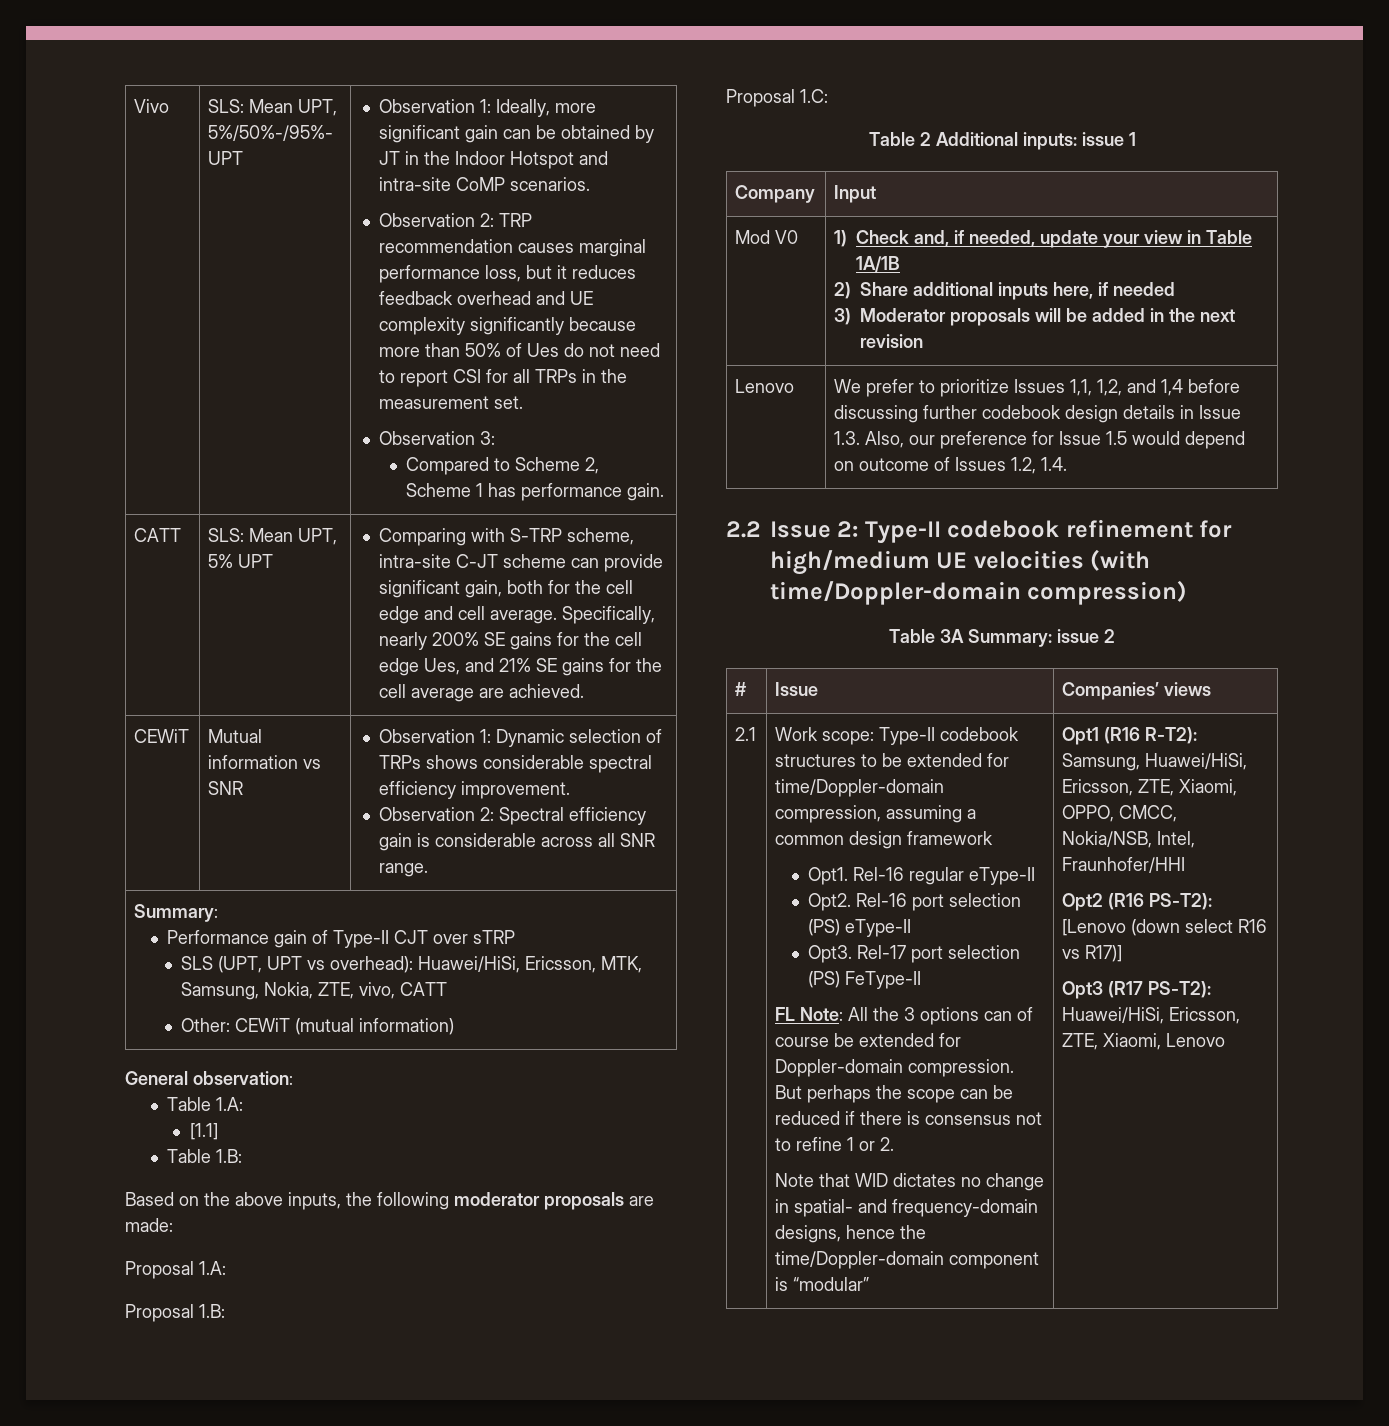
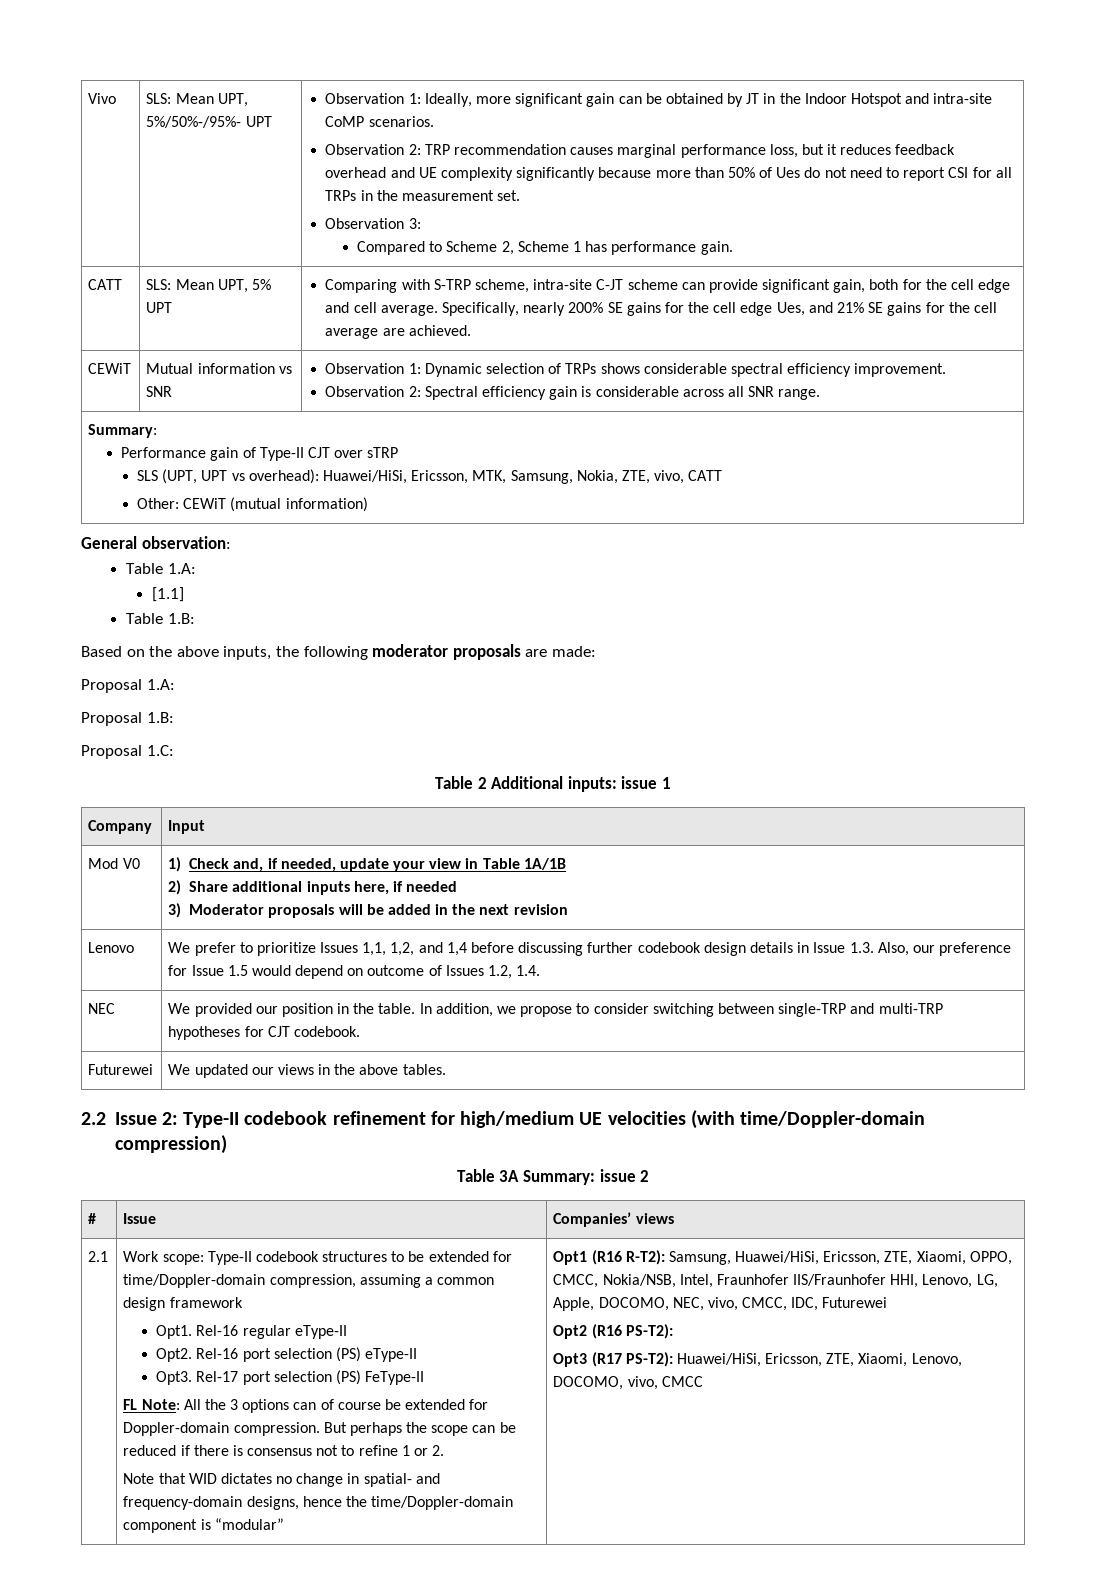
(1068, 464) none -> [88,1003,116,1014] [168,1003,943,1017] [168,1026,360,1040] [88,1064,154,1075] [168,1064,446,1078] // NEC | We provided our position in the table. In addition, we propose to consider switching between single-TRP and multi-TRP hypotheses for CJT codebook. // Futurewei | We updated our views in the above tables.
[1062,857,1186,873] [1062,893,1213,911] [1062,919,1268,936] [1062,945,1123,962] Fraunhofer/HHI // Opt2 (R16 PS-T2): [Lenovo (down select R16 vs R17)] -> [716,1274,998,1288] [553,1297,888,1311] [553,1324,673,1339] Fraunhofer IIS/Fraunhofer HHI, Lenovo, LG, Apple, DOCOMO, NEC, vivo, CMCC, IDC, Futurewei // Opt2 (R16 PS-T2):
[1166,1033,1226,1047] Lenovo -> [911,1353,962,1367] [553,1376,703,1390] Lenovo, DOCOMO, vivo, CMCC

